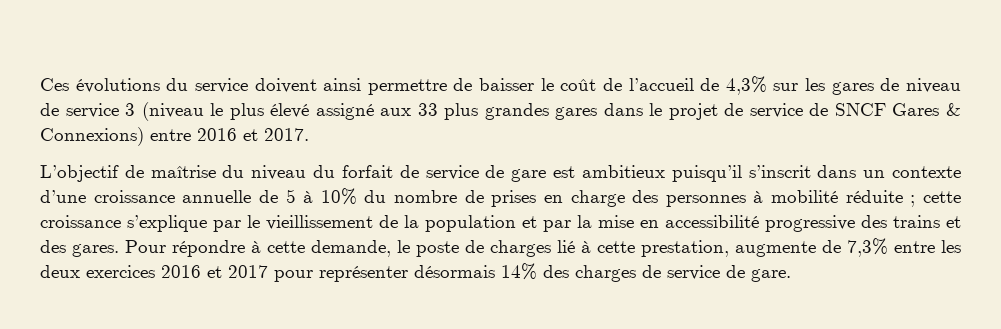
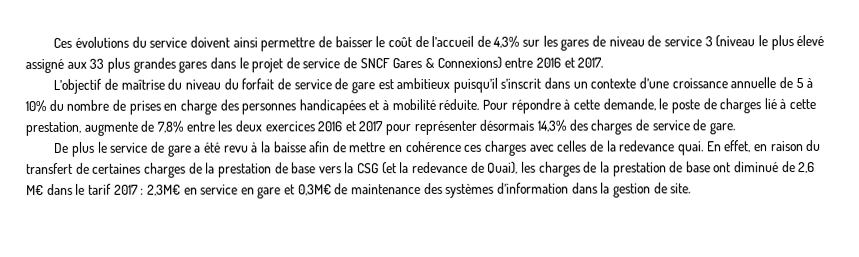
[753,190,962,207] [40,215,961,232] [40,240,119,257] à mobilité réduite ; cette croissance s’explique par le vieillissement de la population et par la mise en accessibilité progressive des trains et des gares. -> [298,98,480,115] handicapées et à mobilité réduite.
[847,238,888,257] 7,3% -> [156,120,184,133] 7,8%
[501,263,537,280] 14% -> [537,119,568,132] 14,3%
(791, 275) none -> [54,139,822,157] [26,161,816,178] [26,182,692,199] // De plus le service de gare a été revu à la baisse afin de mettre en cohérence ces charges avec celles de la redevance quai. En effet, en raison du transfert de certaines charges de la prestation de base vers la CSG (et la redevance de Quai), les charges de la prestation de base ont diminué de 2,6 M€ dans le tarif 2017 : 2,3M€ en service en gare et 0,3M€ de maintenance des systèmes d’information dans la gestion de site.

